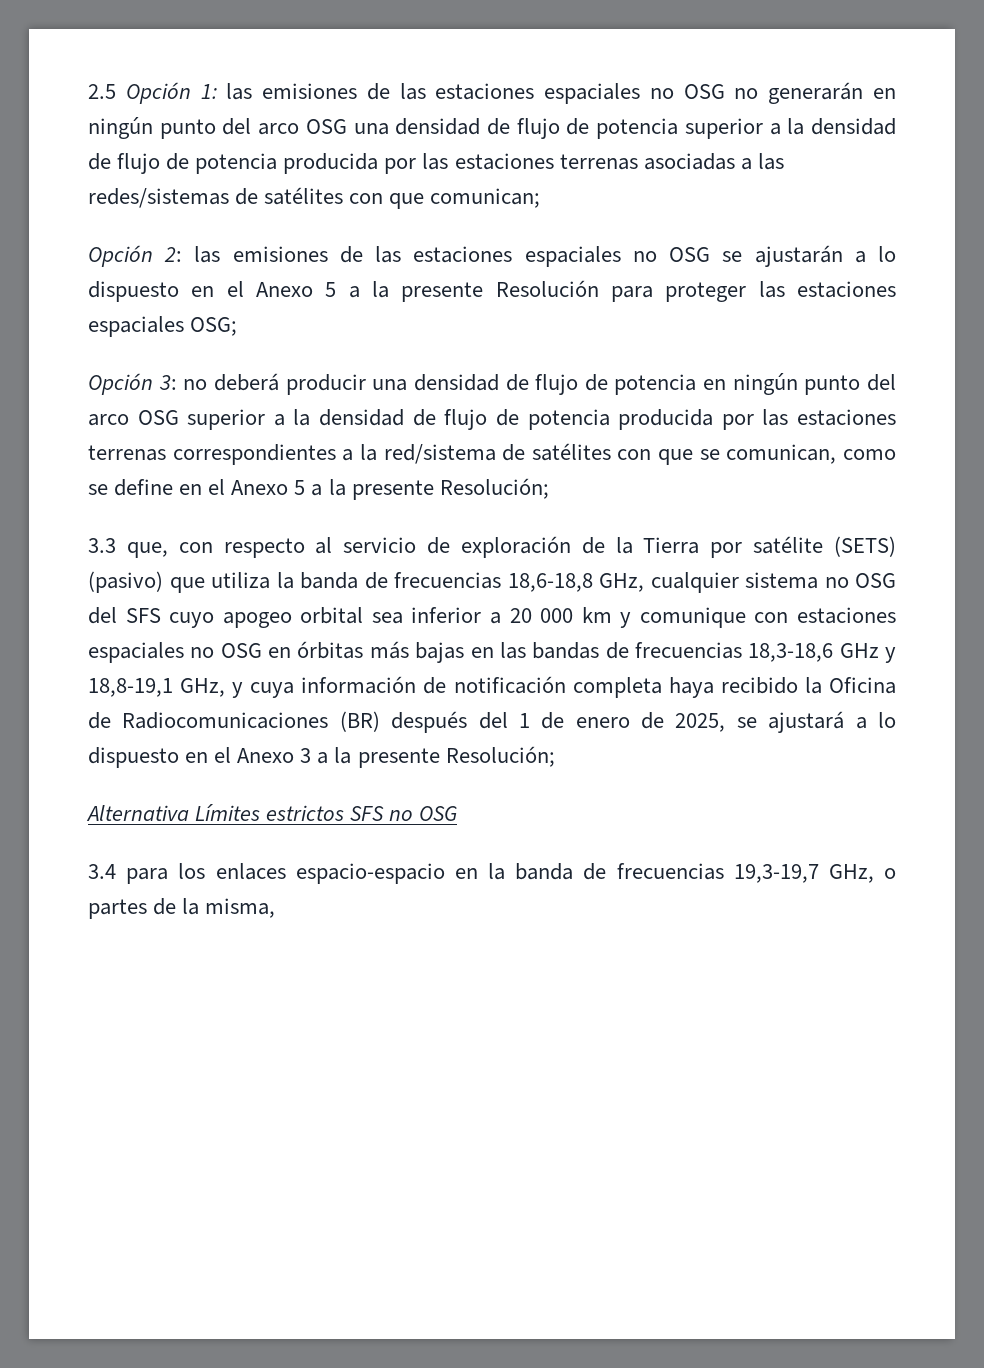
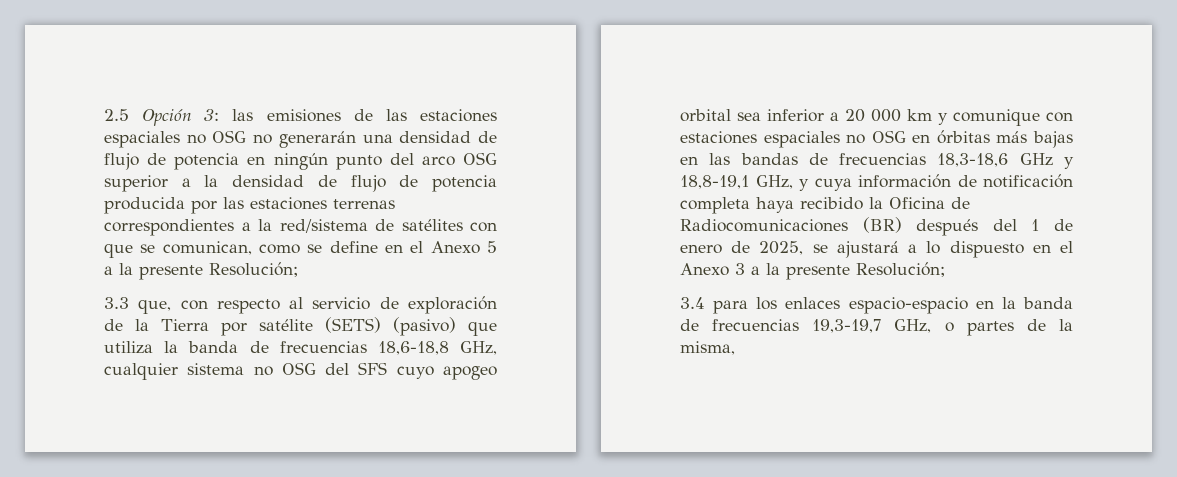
[200,84,217,99] 1: -> [204,109,220,121] 3:
[872,88,896,99] [88,117,896,139] [88,153,784,174] [88,187,541,209] [88,245,897,267] [88,280,897,302] [88,316,238,337] [88,373,366,395] en ningún punto del arco OSG una densidad de flujo de potencia superior a la densidad de flujo de potencia producida por las estaciones terrenas asociadas a las redes/sistemas de satélites con que comunican; // Opción 2: las emisiones de las estaciones espaciales no OSG se ajustarán a lo dispuesto en el Anexo 5 a la presente Resolución para proteger las estaciones espaciales OSG; // Opción 3: no deberá producir -> (356, 139) none
[86,804,458,821] // Alternativa Límites estrictos SFS no OSG -> (945, 269) none

